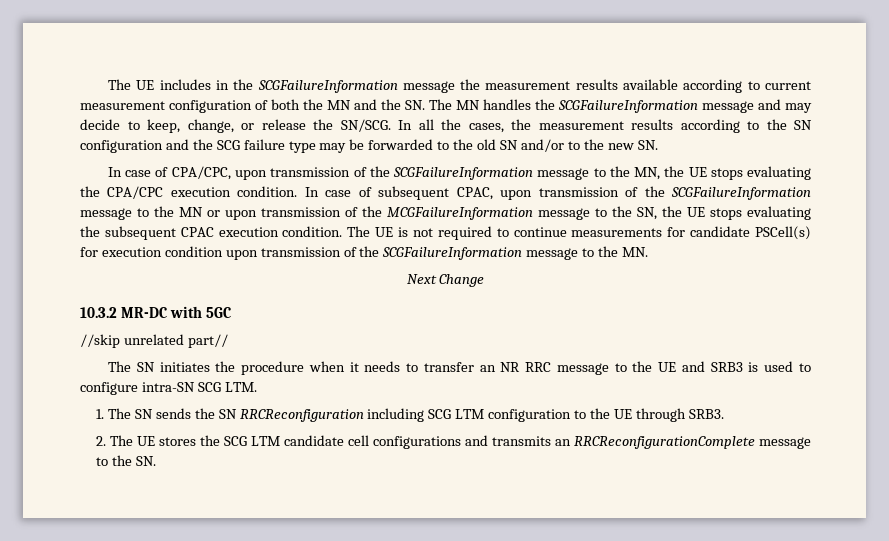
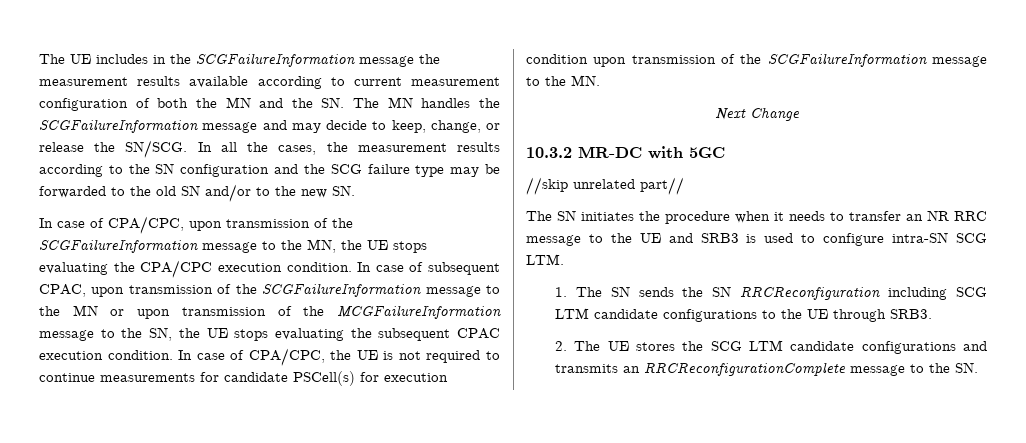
[347,226,371,237] The -> [178,348,352,366] In case of CPA/CPC, the
[488,409,572,422] configuration -> [593,309,757,322] candidate configurations
[348,435,370,446] cell -> (855, 346) none

